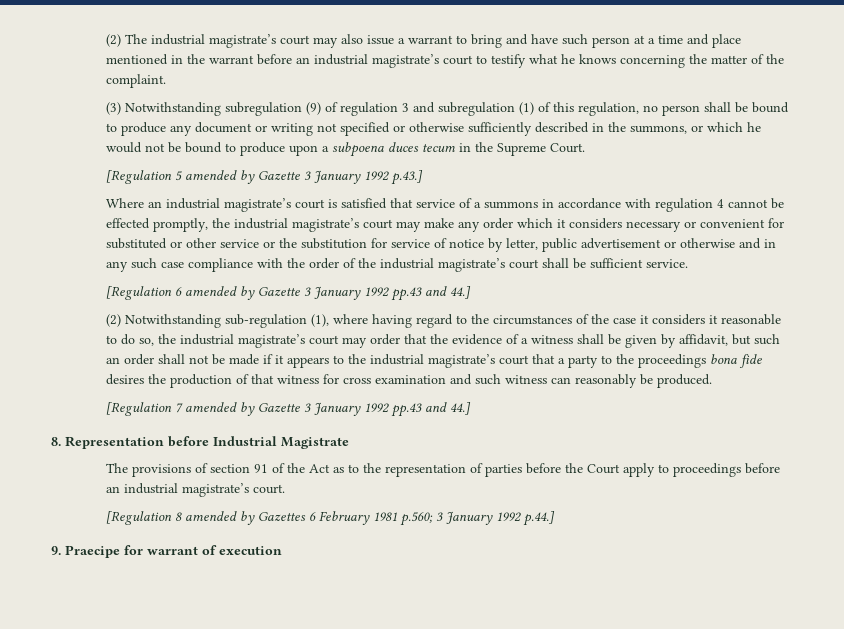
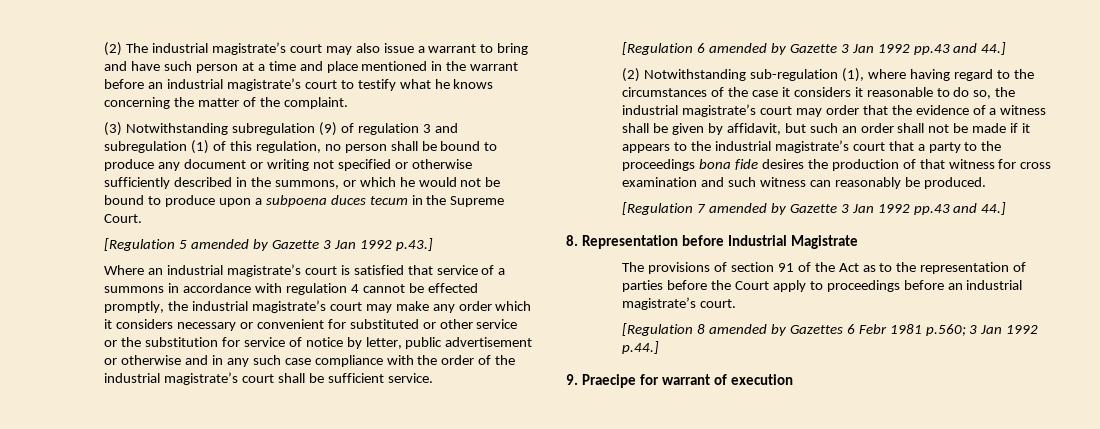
[313,170,361,184] January -> [333,240,356,249] Jan
[313,286,361,300] January -> [851,44,874,53] Jan
[313,402,361,416] January -> [851,204,874,213] Jan
[318,511,370,525] February -> [858,324,887,334] Febr
[445,511,493,525] January -> [980,325,1003,334] Jan

